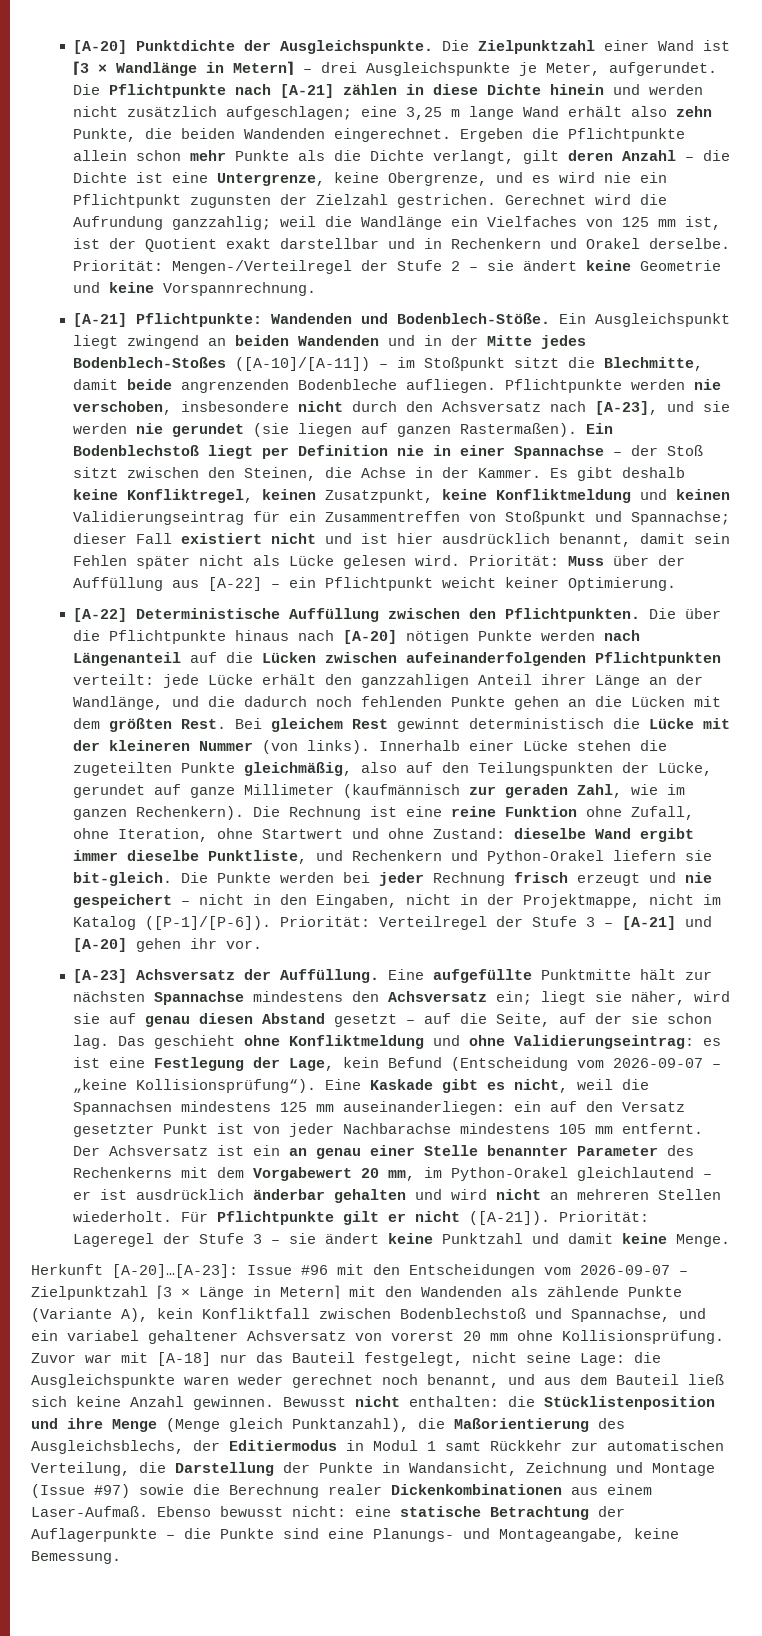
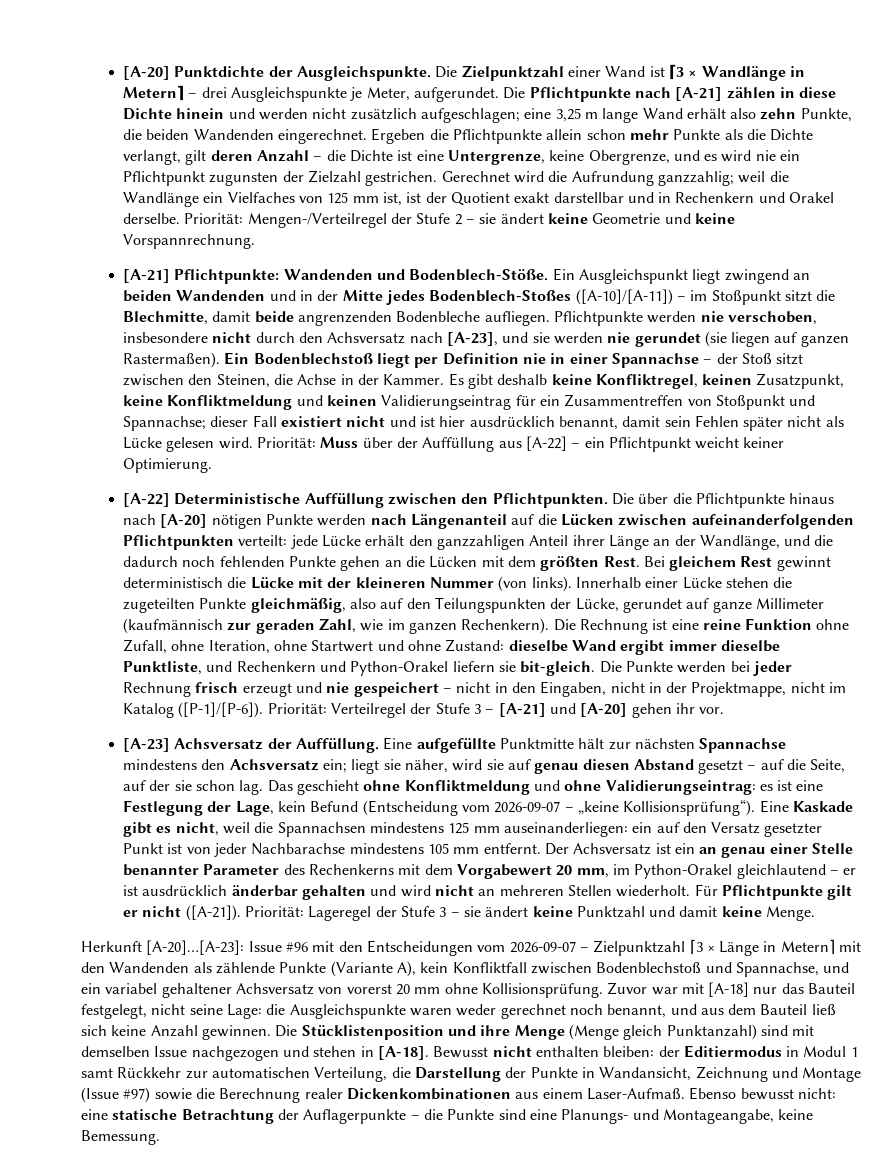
[283,1396,535,1407] Bewusst nicht enthalten: die -> [275,1025,298,1037] Die
[292,1418,625,1432] [31,1440,184,1454] Punktanzahl), die Maßorientierung des Ausgleichsblechs, -> [666,1024,815,1040] [81,1046,655,1061] Punktanzahl) sind mit demselben Issue nachgezogen und stehen in [A-18]. Bewusst nicht enthalten bleiben:

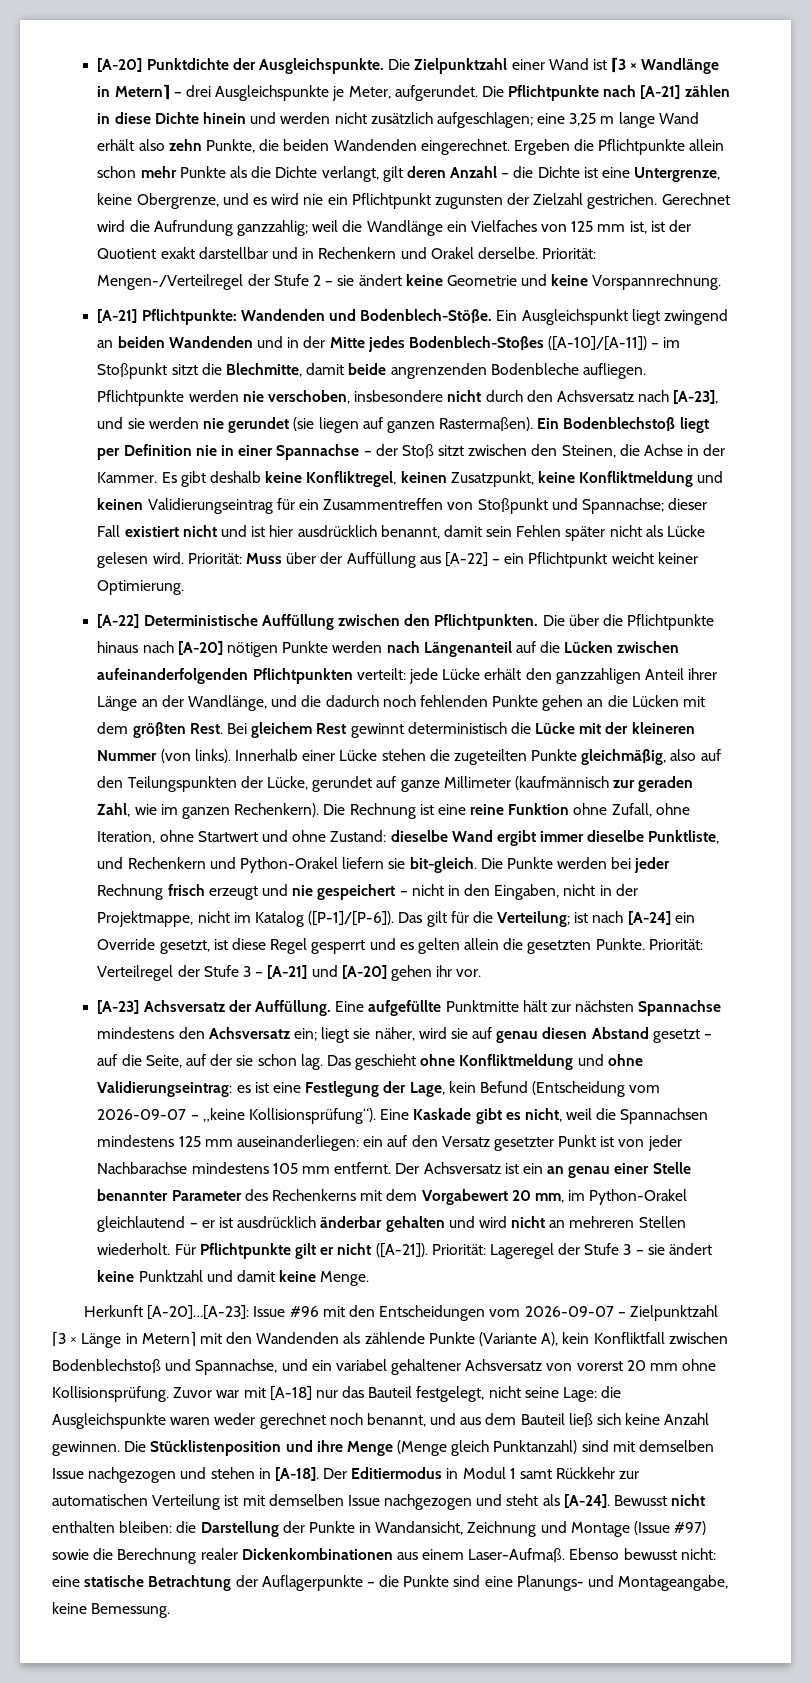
(264, 710) none -> [398,911,695,927] [97,938,645,954] Das gilt für die Verteilung; ist nach [A-24] ein Override gesetzt, ist diese Regel gesperrt und es gelten allein die gesetzten Punkte.
[433,1046,680,1058] Bewusst nicht enthalten bleiben: der -> [323,1468,348,1479] Der
[314,1067,388,1082] Verteilung, -> [152,1494,706,1510] [52,1521,173,1533] Verteilung ist mit demselben Issue nachgezogen und steht als [A-24]. Bewusst nicht enthalten bleiben:

